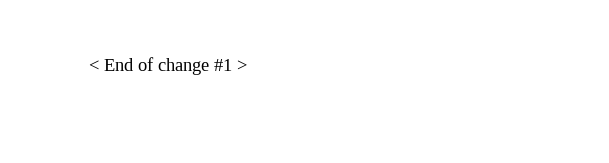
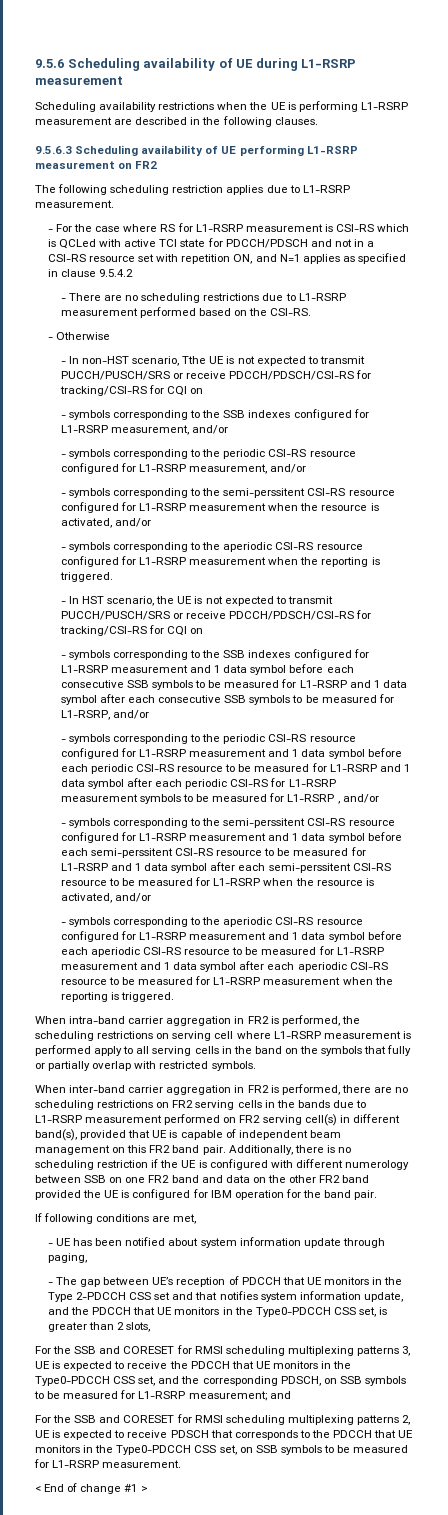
(89, 65) none -> [35,58,357,71] [35,76,123,85] [35,101,408,112] [35,116,318,127] [35,145,358,156] [35,161,158,169] [35,184,350,195] [35,200,114,208] [47,223,410,232] [47,238,375,249] [47,253,406,264] [47,269,134,277] [60,293,346,303] [60,307,312,318] [47,332,110,340] [60,356,365,366] [60,370,372,380] [59,385,204,396] [60,409,369,420] [60,425,228,435] [60,449,356,459] [60,463,307,474] [60,488,395,498] [60,502,379,513] [60,518,151,528] [60,542,363,552] [60,556,380,567] [59,572,113,582] [60,596,333,606] [60,610,372,620] [59,625,204,636] [60,649,369,660] [60,664,354,675] [60,679,407,690] [60,694,394,705] [60,710,149,720] [60,734,356,744] [60,748,402,759] [60,763,410,774] [60,778,336,789] [60,793,379,804] [60,818,395,828] [60,832,402,843] [60,847,366,858] [60,862,391,873] [60,877,374,886] [60,893,151,903] [60,917,363,927] [60,931,402,942] [60,946,384,957] [60,961,388,972] [60,976,393,985] [60,992,174,1002] [35,1015,360,1026] [35,1031,411,1041] [35,1045,412,1056] [35,1061,256,1071] [35,1084,409,1095] [35,1100,367,1110] [35,1114,400,1126] [35,1129,341,1141] [35,1145,351,1155] [35,1159,409,1170] [35,1175,370,1183] [35,1189,378,1200] [35,1213,197,1224] [47,1237,385,1248] [47,1253,87,1263] [47,1276,403,1287] [47,1291,403,1302] [47,1307,388,1317] [47,1322,151,1332] [35,1345,411,1356] [35,1361,352,1371] [35,1376,406,1386] [34,1390,291,1401] [35,1414,411,1425] [35,1430,414,1440] [35,1445,409,1455] [34,1459,182,1468] 9.5.6 Scheduling availability of UE during L1-RSRP measurement // Scheduling availability restrictions when the UE is performing L1-RSRP measurement are described in the following clauses. // 9.5.6.3 Scheduling availability of UE performing L1-RSRP measurement on FR2 // The following scheduling restriction applies due to L1-RSRP measurement. // - For the case where RS for L1-RSRP measurement is CSI-RS which is QCLed with active TCI state for PDCCH/PDSCH and not in a CSI-RS resource set with repetition ON, and N=1 applies as specified in clause 9.5.4.2 // - There are no scheduling restrictions due to L1-RSRP measurement performed based on the CSI-RS. // - Otherwise // - In non-HST scenario, Tthe UE is not expected to transmit PUCCH/PUSCH/SRS or receive PDCCH/PDSCH/CSI-RS for tracking/CSI-RS for CQI on // - symbols corresponding to the SSB indexes configured for L1-RSRP measurement, and/or // - symbols corresponding to the periodic CSI-RS resource configured for L1-RSRP measurement, and/or // - symbols corresponding to the semi-perssitent CSI-RS resource configured for L1-RSRP measurement when the resource is activated, and/or // - symbols corresponding to the aperiodic CSI-RS resource configured for L1-RSRP measurement when the reporting is triggered. // - In HST scenario, the UE is not expected to transmit PUCCH/PUSCH/SRS or receive PDCCH/PDSCH/CSI-RS for tracking/CSI-RS for CQI on // - symbols corresponding to the SSB indexes configured for L1-RSRP measurement and 1 data symbol before each consecutive SSB symbols to be measured for L1-RSRP and 1 data symbol after each consecutive SSB symbols to be measured for L1-RSRP, and/or // - symbols corresponding to the periodic CSI-RS resource configured for L1-RSRP measurement and 1 data symbol before each periodic CSI-RS resource to be measured for L1-RSRP and 1 data symbol after each periodic CSI-RS for L1-RSRP measurement symbols to be measured for L1-RSRP , and/or // - symbols corresponding to the semi-perssitent CSI-RS resource configured for L1-RSRP measurement and 1 data symbol before each semi-perssitent CSI-RS resource to be measured for L1-RSRP and 1 data symbol after each semi-perssitent CSI-RS resource to be measured for L1-RSRP when the resource is activated, and/or // - symbols corresponding to the aperiodic CSI-RS resource configured for L1-RSRP measurement and 1 data symbol before each aperiodic CSI-RS resource to be measured for L1-RSRP measurement and 1 data symbol after each aperiodic CSI-RS resource to be measured for L1-RSRP measurement when the reporting is triggered. // When intra-band carrier aggregation in FR2 is performed, the scheduling restrictions on serving cell where L1-RSRP measurement is performed apply to all serving cells in the band on the symbols that fully or partially overlap with restricted symbols. // When inter-band carrier aggregation in FR2 is performed, there are no scheduling restrictions on FR2 serving cells in the bands due to L1-RSRP measurement performed on FR2 serving cell(s) in different band(s), provided that UE is capable of independent beam management on this FR2 band pair. Additionally, there is no scheduling restriction if the UE is configured with different numerology between SSB on one FR2 band and data on the other FR2 band provided the UE is configured for IBM operation for the band pair. // If following conditions are met, // - UE has been notified about system information update through paging, // - The gap between UE’s reception of PDCCH that UE monitors in the Type 2-PDCCH CSS set and that notifies system information update, and the PDCCH that UE monitors in the Type0-PDCCH CSS set, is greater than 2 slots, // For the SSB and CORESET for RMSI scheduling multiplexing patterns 3, UE is expected to receive the PDCCH that UE monitors in the Type0-PDCCH CSS set, and the corresponding PDSCH, on SSB symbols to be measured for L1-RSRP measurement; and // For the SSB and CORESET for RMSI scheduling multiplexing patterns 2, UE is expected to receive PDSCH that corresponds to the PDCCH that UE monitors in the Type0-PDCCH CSS set, on SSB symbols to be measured for L1-RSRP measurement. //

